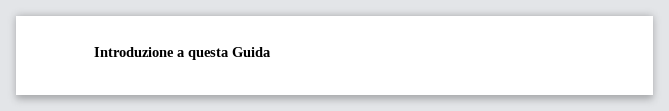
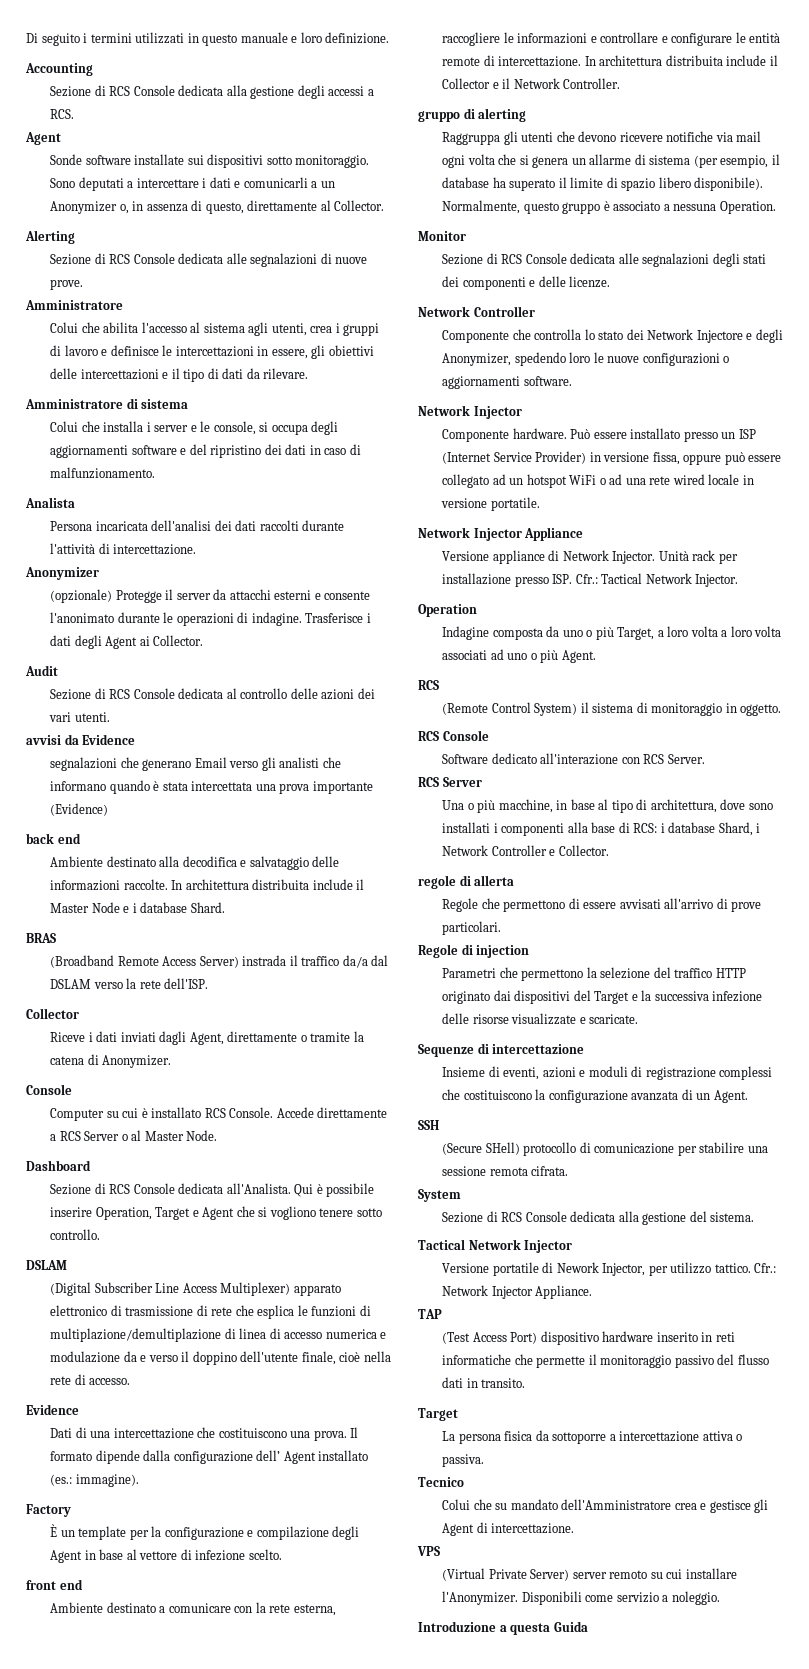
(94, 52) none -> [26,32,390,46] [25,63,93,76] [50,85,374,99] [50,109,75,119] [25,132,61,145] [50,154,370,168] [50,177,335,191] [50,200,385,214] [25,230,75,244] [50,253,368,267] [50,279,84,290] [25,300,123,310] [50,322,380,336] [50,345,374,359] [50,368,309,382] [25,398,189,409] [50,421,339,435] [50,444,361,458] [50,467,156,479] [25,497,75,508] [50,520,345,531] [50,543,197,555] [25,567,99,580] [50,589,371,603] [50,612,371,626] [50,635,204,649] [25,665,58,676] [50,688,375,700] [49,712,110,722] [26,734,136,745] [50,757,341,771] [50,780,373,794] [50,803,109,816] [26,833,81,844] [50,856,340,870] [50,879,365,891] [50,902,225,913] [26,933,56,943] [50,955,389,968] [50,978,209,989] [26,1008,79,1019] [50,1031,364,1045] [50,1054,172,1068] [26,1084,72,1095] [50,1107,388,1121] [50,1130,218,1141] [26,1160,91,1171] [50,1183,375,1197] [50,1206,382,1220] [50,1229,101,1240] [26,1260,67,1270] [50,1282,341,1296] [50,1305,371,1319] [50,1328,387,1342] [50,1351,391,1365] [50,1374,131,1385] [26,1404,79,1415] [50,1427,359,1441] [50,1450,369,1464] [50,1474,139,1487] [26,1504,71,1517] [50,1524,360,1540] [50,1549,282,1563] [26,1579,83,1590] [50,1602,336,1616] [442,32,781,46] [442,55,778,67] [442,78,621,89] [418,108,527,122] [442,131,762,145] [442,154,780,168] [442,177,764,191] [442,200,776,214] [418,231,466,241] [442,253,767,267] [442,276,611,290] [418,306,535,317] [442,329,783,343] [442,352,730,366] [442,376,572,389] [418,405,522,419] [442,428,756,442] [442,451,782,465] [442,474,754,488] [441,497,540,511] [418,527,584,541] [442,550,738,564] [442,573,739,587] [418,604,477,617] [442,626,782,640] [442,649,596,663] [418,680,439,690] [442,702,782,716] [418,730,489,741] [442,753,705,765] [418,777,482,787] [442,799,773,813] [442,822,761,836] [442,845,609,856] [418,875,515,889] [442,898,762,912] [442,921,502,935] [418,944,530,958] [442,967,746,981] [442,990,763,1004] [442,1013,639,1025] [418,1043,585,1057] [442,1066,773,1080] [442,1089,748,1103] [418,1120,439,1130] [442,1142,768,1156] [442,1166,569,1176] [418,1189,461,1202] [442,1211,755,1225] [418,1239,573,1253] [442,1262,777,1276] [442,1285,593,1299] [418,1309,442,1319] [442,1331,735,1345] [442,1354,769,1368] [442,1377,526,1388] [418,1408,458,1421] [442,1430,743,1444] [442,1454,485,1467] [418,1477,464,1487] [442,1499,769,1513] [442,1522,575,1536] [417,1546,440,1556] [442,1568,737,1581] [442,1591,720,1605] Di seguito i termini utilizzati in questo manuale e loro definizione. // Accounting // Sezione di RCS Console dedicata alla gestione degli accessi a RCS. // Agent // Sonde software installate sui dispositivi sotto monitoraggio. Sono deputati a intercettare i dati e comunicarli a un Anonymizer o, in assenza di questo, direttamente al Collector. // Alerting // Sezione di RCS Console dedicata alle segnalazioni di nuove prove. // Amministratore // Colui che abilita l'accesso al sistema agli utenti, crea i gruppi di lavoro e definisce le intercettazioni in essere, gli obiettivi delle intercettazioni e il tipo di dati da rilevare. // Amministratore di sistema // Colui che installa i server e le console, si occupa degli aggiornamenti software e del ripristino dei dati in caso di malfunzionamento. // Analista // Persona incaricata dell'analisi dei dati raccolti durante l'attività di intercettazione. // Anonymizer // (opzionale) Protegge il server da attacchi esterni e consente l'anonimato durante le operazioni di indagine. Trasferisce i dati degli Agent ai Collector. // Audit // Sezione di RCS Console dedicata al controllo delle azioni dei vari utenti. // avvisi da Evidence // segnalazioni che generano Email verso gli analisti che informano quando è stata intercettata una prova importante (Evidence) // back end // Ambiente destinato alla decodifica e salvataggio delle informazioni raccolte. In architettura distribuita include il Master Node e i database Shard. // BRAS // (Broadband Remote Access Server) instrada il traffico da/a dal DSLAM verso la rete dell'ISP. // Collector // Riceve i dati inviati dagli Agent, direttamente o tramite la catena di Anonymizer. // Console // Computer su cui è installato RCS Console. Accede direttamente a RCS Server o al Master Node. // Dashboard // Sezione di RCS Console dedicata all'Analista. Qui è possibile inserire Operation, Target e Agent che si vogliono tenere sotto controllo. // DSLAM // (Digital Subscriber Line Access Multiplexer) apparato elettronico di trasmissione di rete che esplica le funzioni di multiplazione/demultiplazione di linea di accesso numerica e modulazione da e verso il doppino dell'utente finale, cioè nella rete di accesso. // Evidence // Dati di una intercettazione che costituiscono una prova. Il formato dipende dalla configurazione dell’ Agent installato (es.: immagine). // Factory // È un template per la configurazione e compilazione degli Agent in base al vettore di infezione scelto. // front end // Ambiente destinato a comunicare con la rete esterna, raccogliere le informazioni e controllare e configurare le entità remote di intercettazione. In architettura distribuita include il Collector e il Network Controller. // gruppo di alerting // Raggruppa gli utenti che devono ricevere notifiche via mail ogni volta che si genera un allarme di sistema (per esempio, il database ha superato il limite di spazio libero disponibile). Normalmente, questo gruppo è associato a nessuna Operation. // Monitor // Sezione di RCS Console dedicata alle segnalazioni degli stati dei componenti e delle licenze. // Network Controller // Componente che controlla lo stato dei Network Injectore e degli Anonymizer, spedendo loro le nuove configurazioni o aggiornamenti software. // Network Injector // Componente hardware. Può essere installato presso un ISP (Internet Service Provider) in versione fissa, oppure può essere collegato ad un hotspot WiFi o ad una rete wired locale in versione portatile. // Network Injector Appliance // Versione appliance di Network Injector. Unità rack per installazione presso ISP. Cfr.: Tactical Network Injector. // Operation // Indagine composta da uno o più Target, a loro volta a loro volta associati ad uno o più Agent. // RCS // (Remote Control System) il sistema di monitoraggio in oggetto. // RCS Console // Software dedicato all'interazione con RCS Server. // RCS Server // Una o più macchine, in base al tipo di architettura, dove sono installati i componenti alla base di RCS: i database Shard, i Network Controller e Collector. // regole di allerta // Regole che permettono di essere avvisati all'arrivo di prove particolari. // Regole di injection // Parametri che permettono la selezione del traffico HTTP originato dai dispositivi del Target e la successiva infezione delle risorse visualizzate e scaricate. // Sequenze di intercettazione // Insieme di eventi, azioni e moduli di registrazione complessi che costituiscono la configurazione avanzata di un Agent. // SSH // (Secure SHell) protocollo di comunicazione per stabilire una sessione remota cifrata. // System // Sezione di RCS Console dedicata alla gestione del sistema. // Tactical Network Injector // Versione portatile di Nework Injector, per utilizzo tattico. Cfr.: Network Injector Appliance. // TAP // (Test Access Port) dispositivo hardware inserito in reti informatiche che permette il monitoraggio passivo del flusso dati in transito. // Target // La persona fisica da sottoporre a intercettazione attiva o passiva. // Tecnico // Colui che su mandato dell'Amministratore crea e gestisce gli Agent di intercettazione. // VPS // (Virtual Private Server) server remoto su cui installare l'Anonymizer. Disponibili come servizio a noleggio. //

